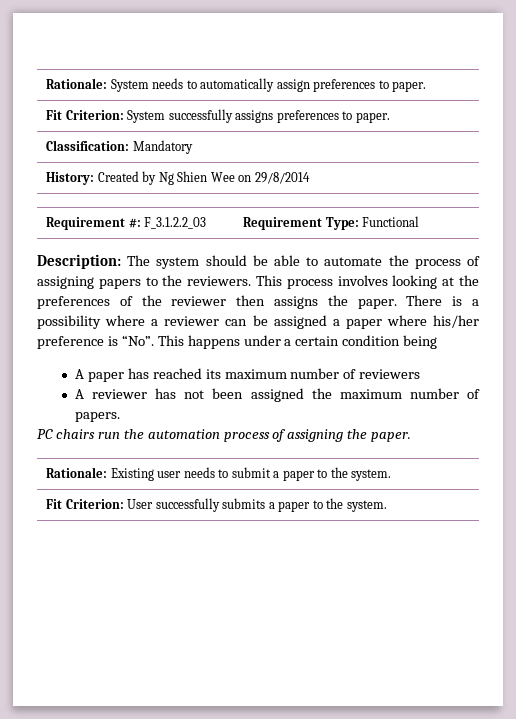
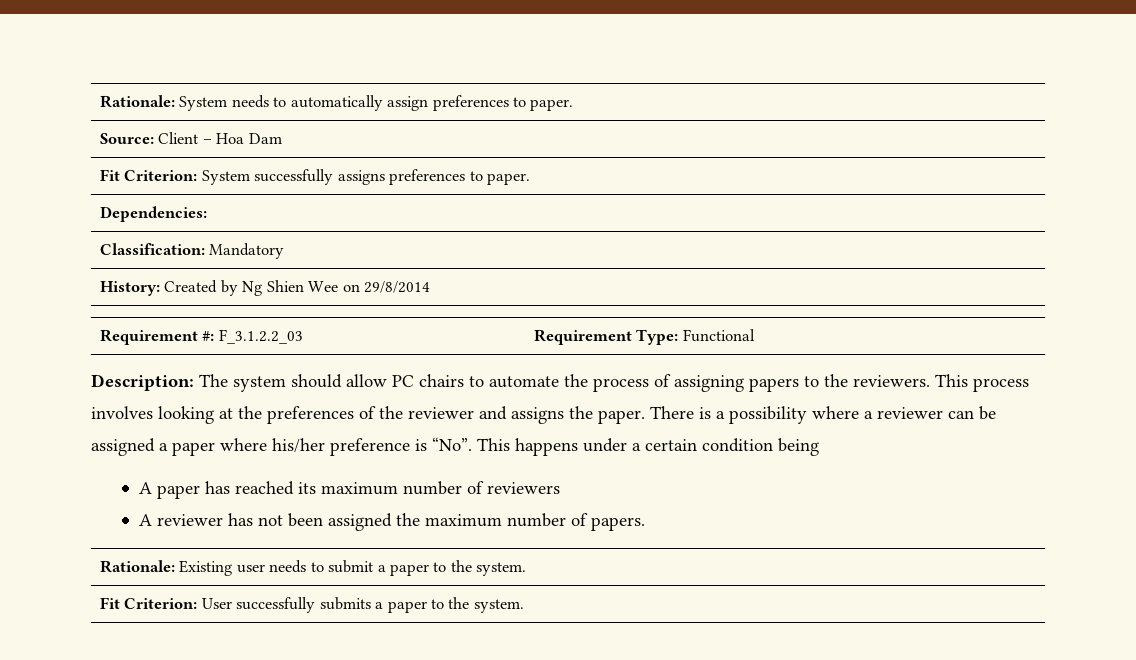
(427, 86) none -> [99,132,282,144] // Source: Client – Hoa Dam
(390, 117) none -> [99,206,207,222] // Dependencies:
[252,255,300,266] be able -> [346,374,464,387] allow PC chairs
[236,295,266,306] then -> [479,406,507,420] and
[37,429,412,442] // PC chairs run the automation process of assigning the paper. -> (645, 524) none

